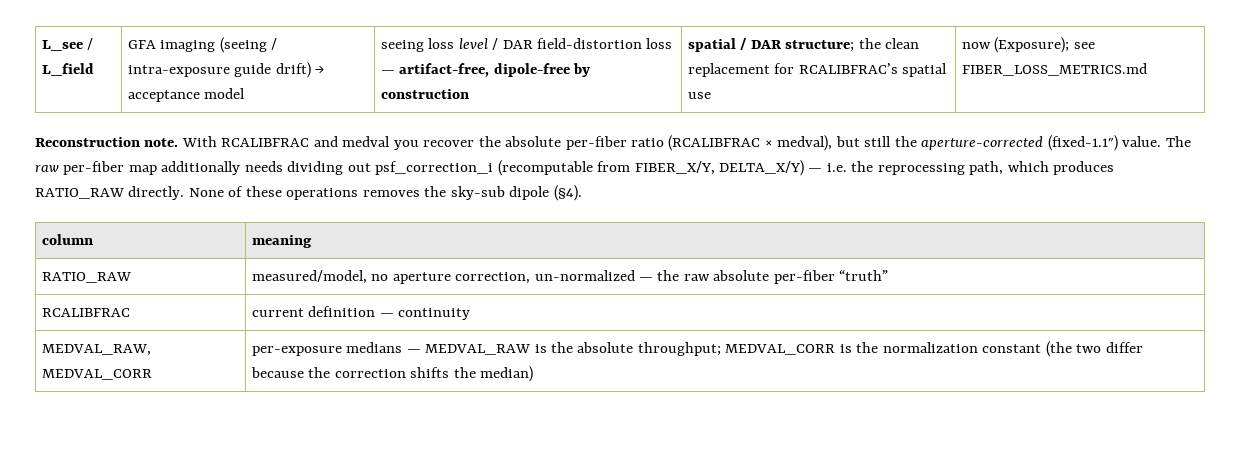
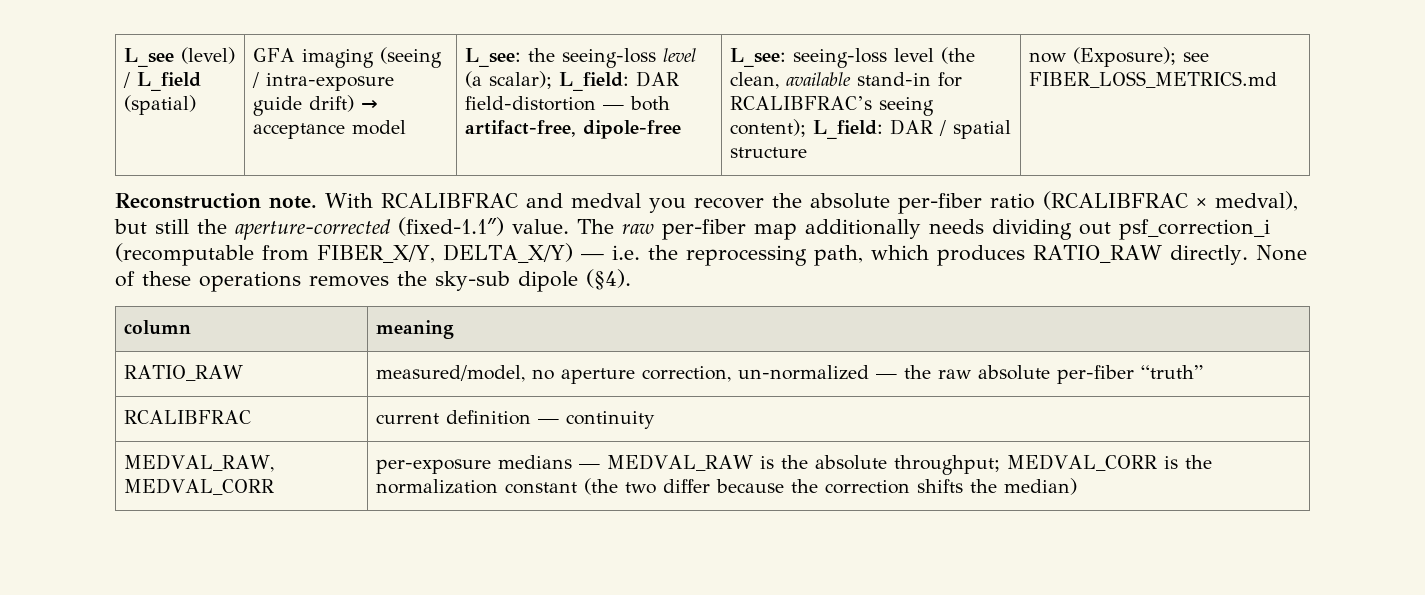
(83, 45) none -> [180,47,235,64] (level)
(94, 69) none -> [123,95,196,115] (spatial)
[380,38,673,52] [380,63,591,77] [380,89,469,99] [687,38,919,52] [687,63,948,77] [687,92,711,99] seeing loss level / DAR field-distortion loss — artifact-free, dipole-free by construction | spatial / DAR structure; the clean replacement for RCALIBFRAC’s spatial use -> [464,48,696,68] [464,71,679,91] [464,96,670,111] [464,120,681,139] [729,47,975,68] [729,72,962,89] [729,96,934,116] [729,119,1011,139] [729,147,807,158] L_see: the seeing-loss level (a scalar); L_field: DAR field-distortion — both artifact-free, dipole-free | L_see: seeing-loss level (the clean, available stand-in for RCALIBFRAC’s seeing content); L_field: DAR / spatial structure

